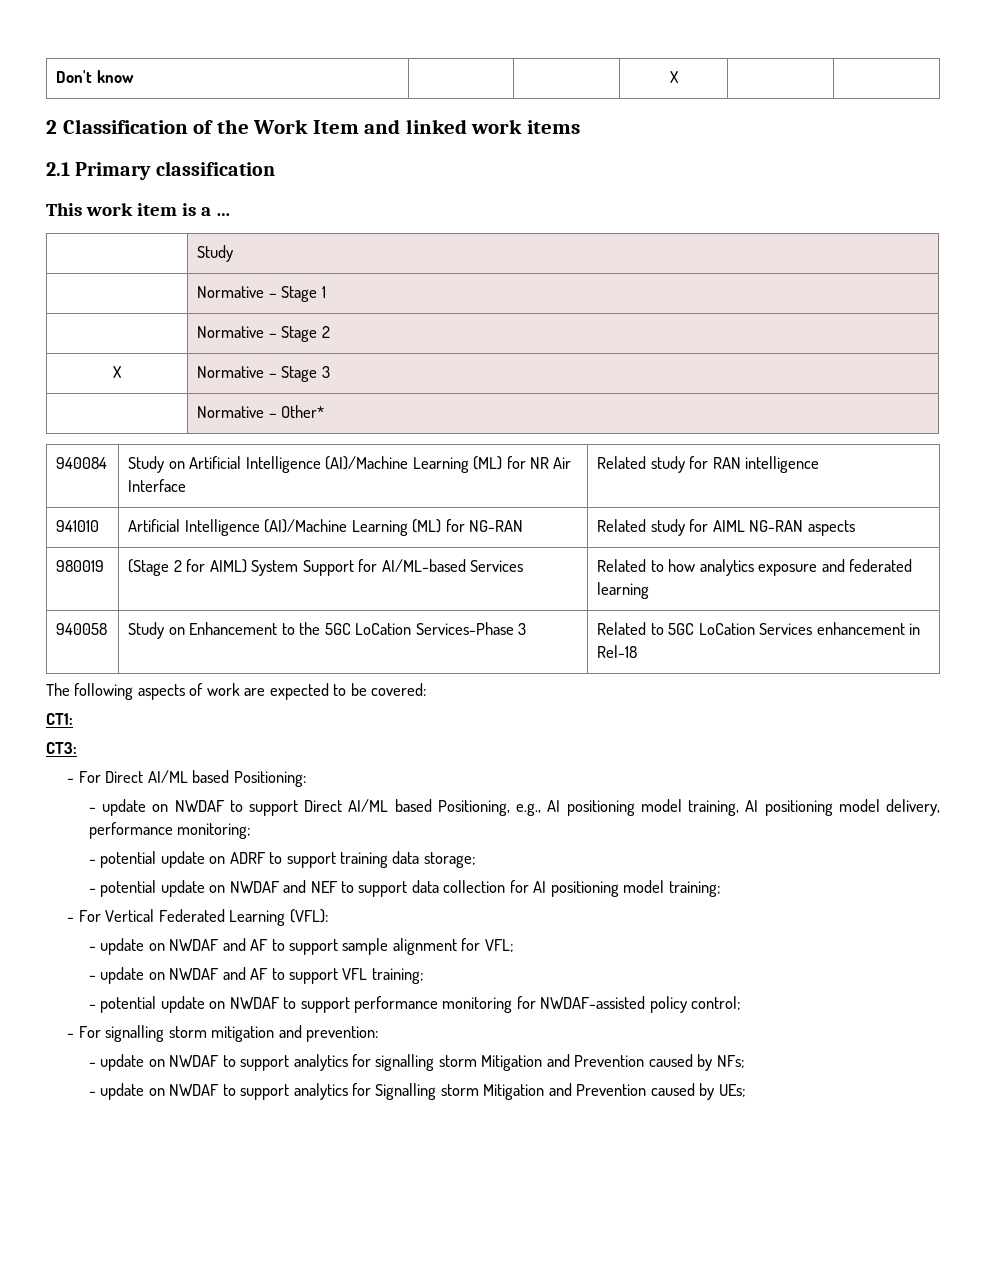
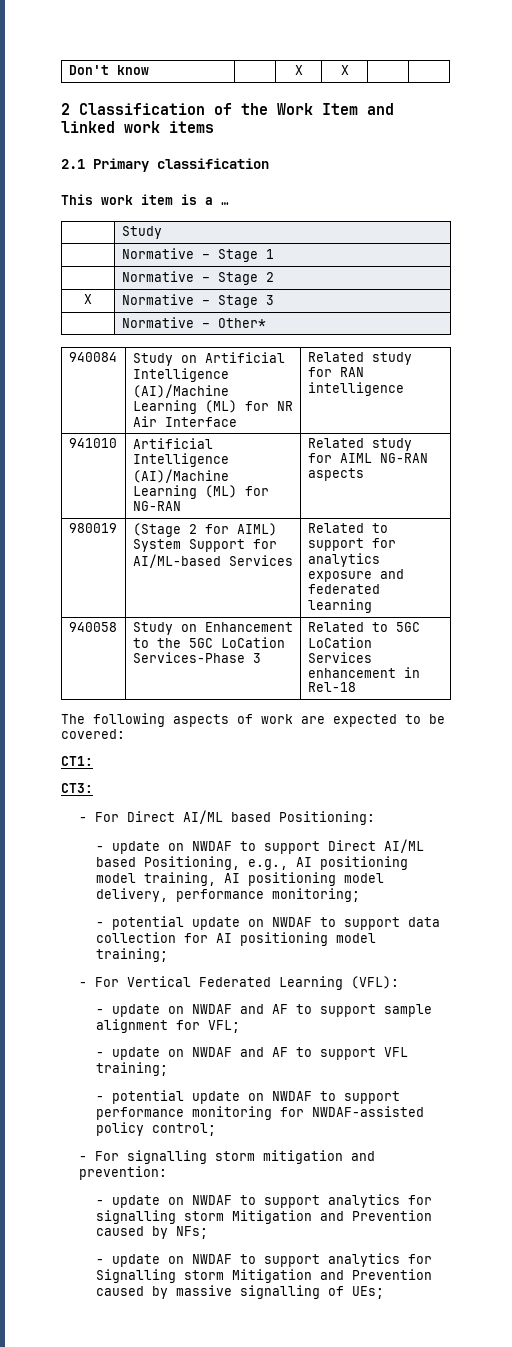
(134, 76) none -> [294,65,303,75] X
[668,559,696,572] how -> [307,538,396,551] support for
[88,851,476,868] [88,880,338,897] // - potential update on ADRF to support training data storage; // - potential update on NWDAF and NEF -> [96,916,313,930] // - potential update on NWDAF
(715, 1091) none -> [176,1285,345,1299] massive signalling of

